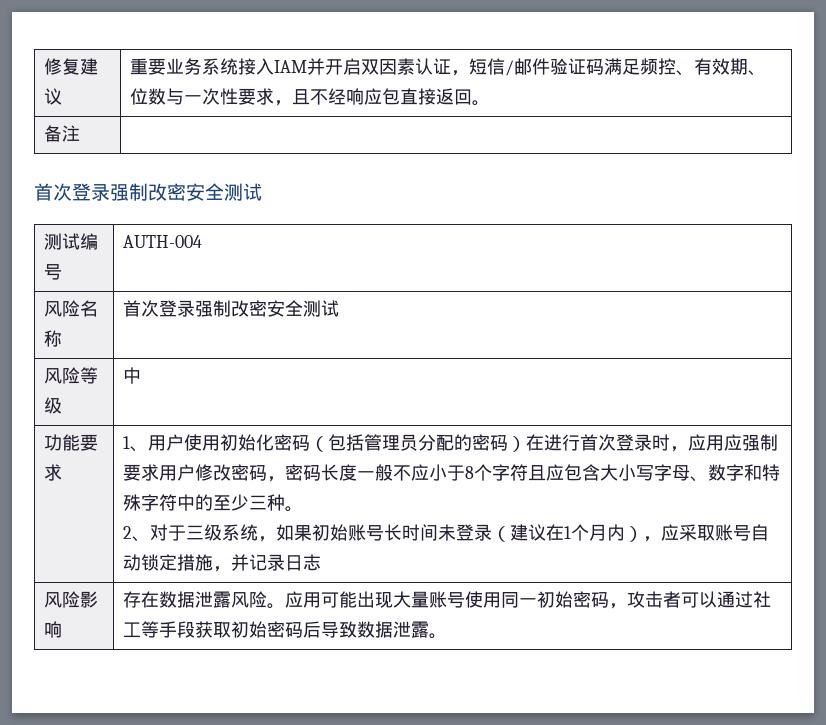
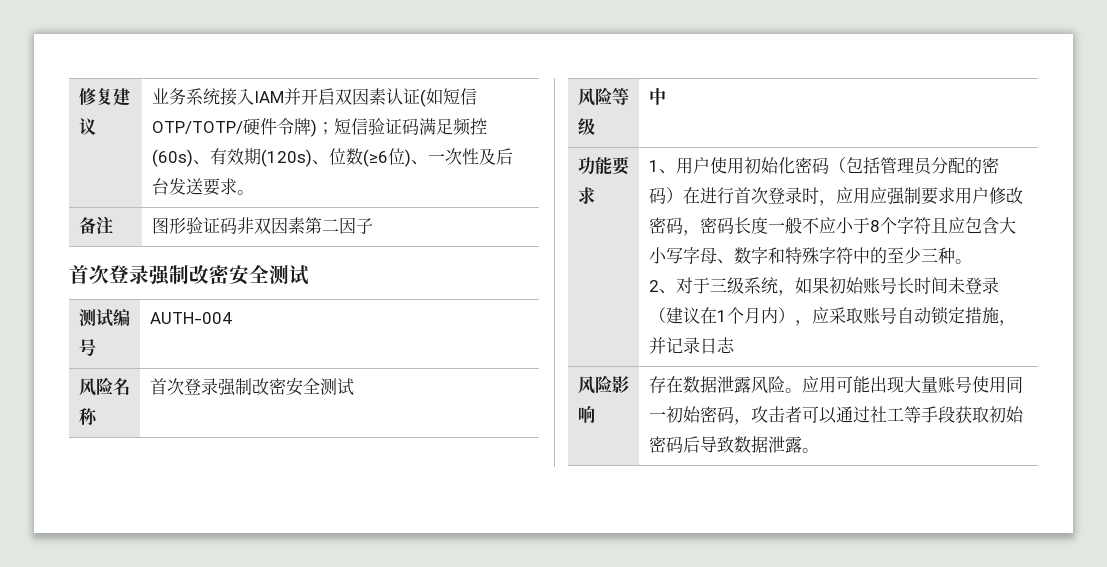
[129,58,166,75] 重要 -> (96, 126) none
[450,58,550,76] ，短信/邮件 -> [419,88,477,107] [151,118,368,137] (如短信OTP/TOTP/硬件令牌)；短信
(676, 66) none -> [151,149,193,167] (60s)
[747,70,766,76] [129,88,490,106] [43,125,80,142] 、位数与一次性要求，且不经响应包直接返回。 // 备注 | -> [260,148,513,167] [151,178,254,196] [78,216,113,234] [151,217,373,234] (120s)、位数(≥6位)、一次性及后台发送要求。 // 备注 | 图形验证码非双因素第二因子

